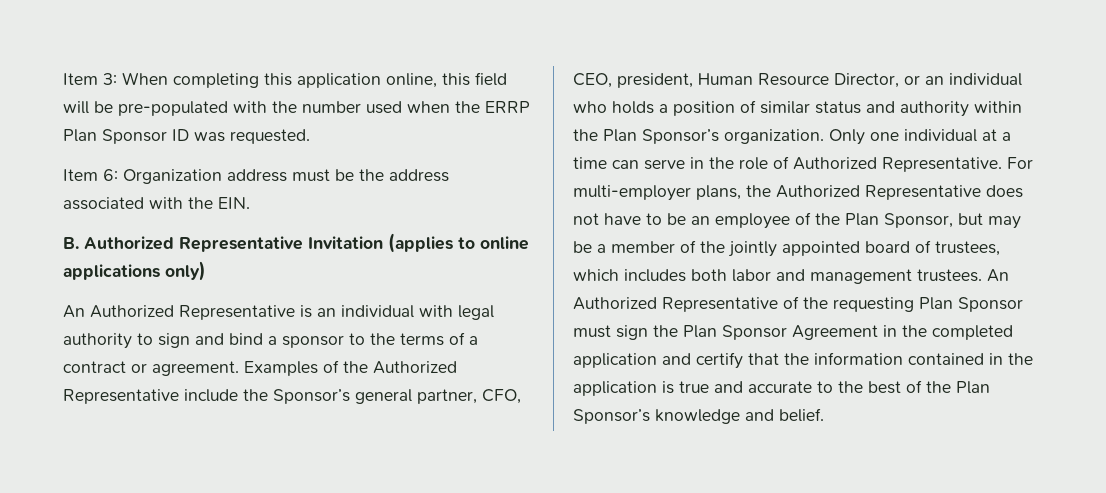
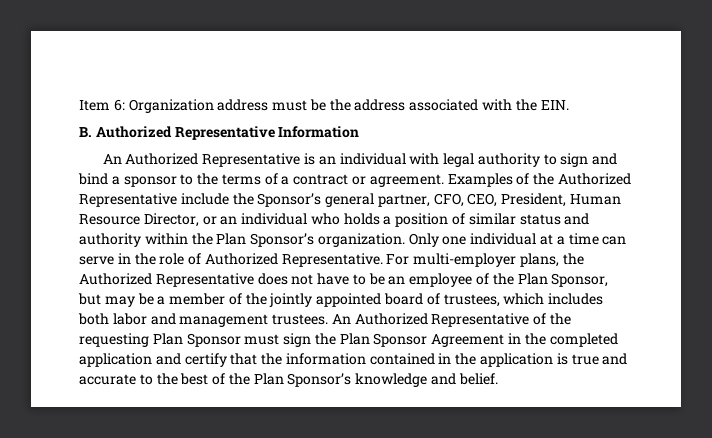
[63,72,507,88] [63,101,530,116] [63,129,310,144] [63,169,98,181] Item 3: When completing this application online, this field will be pre-populated with the number used when the ERRP Plan Sponsor ID was requested. // Item -> [79,100,110,111] Item
[308,233,529,253] [63,261,206,281] Invitation (applies to online applications only) -> [278,126,360,138] Information
[617,73,693,88] president, -> [501,193,567,207] President,

